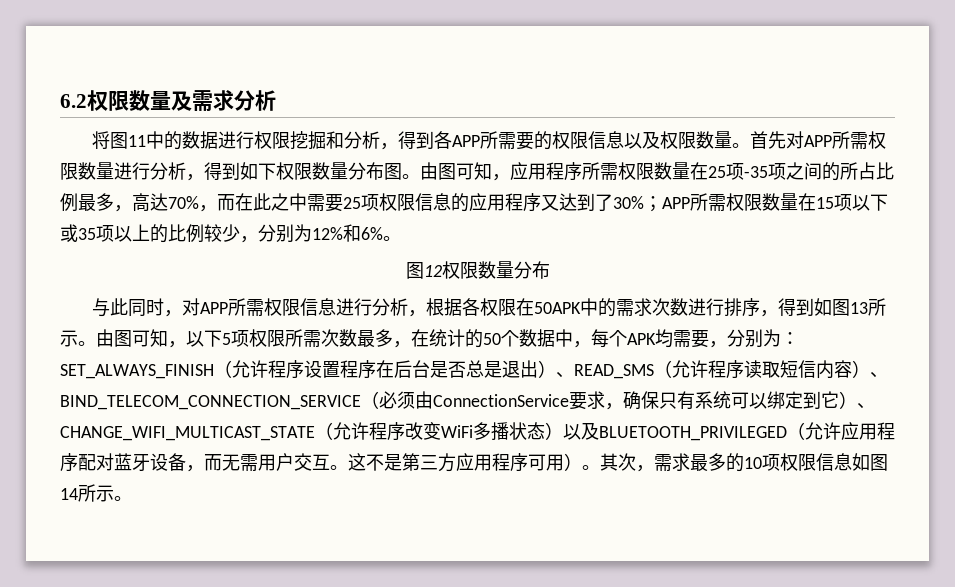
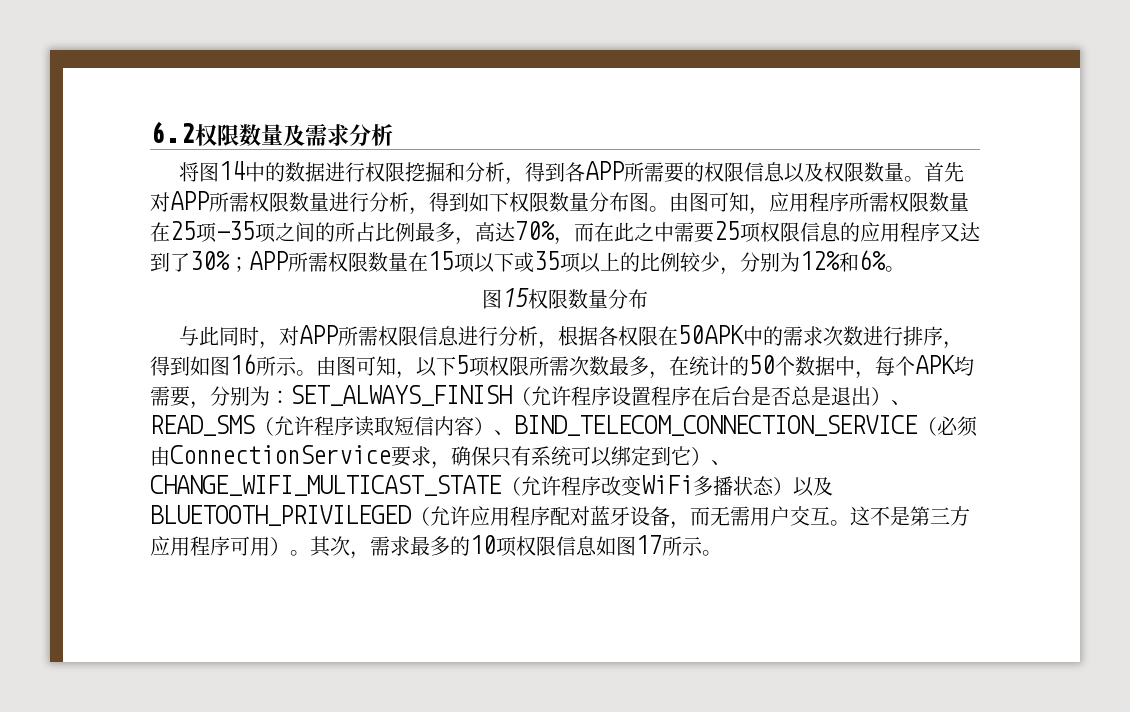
[128,135,147,147] 11 -> [219,161,246,180] 14
[423,265,442,277] 12 -> [502,288,529,307] 15
[850,302,869,314] 13 -> [230,354,256,374] 16
[60,488,78,500] 14 -> [636,535,662,554] 17

